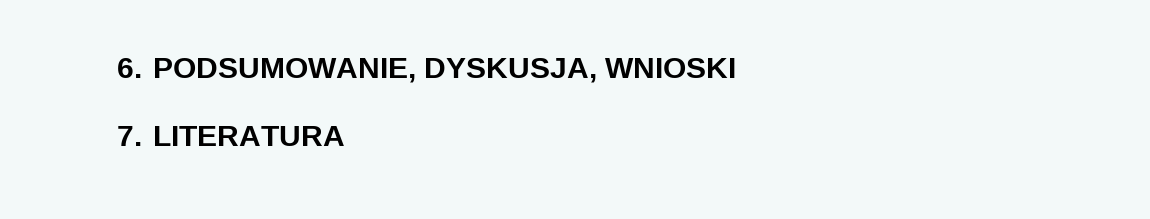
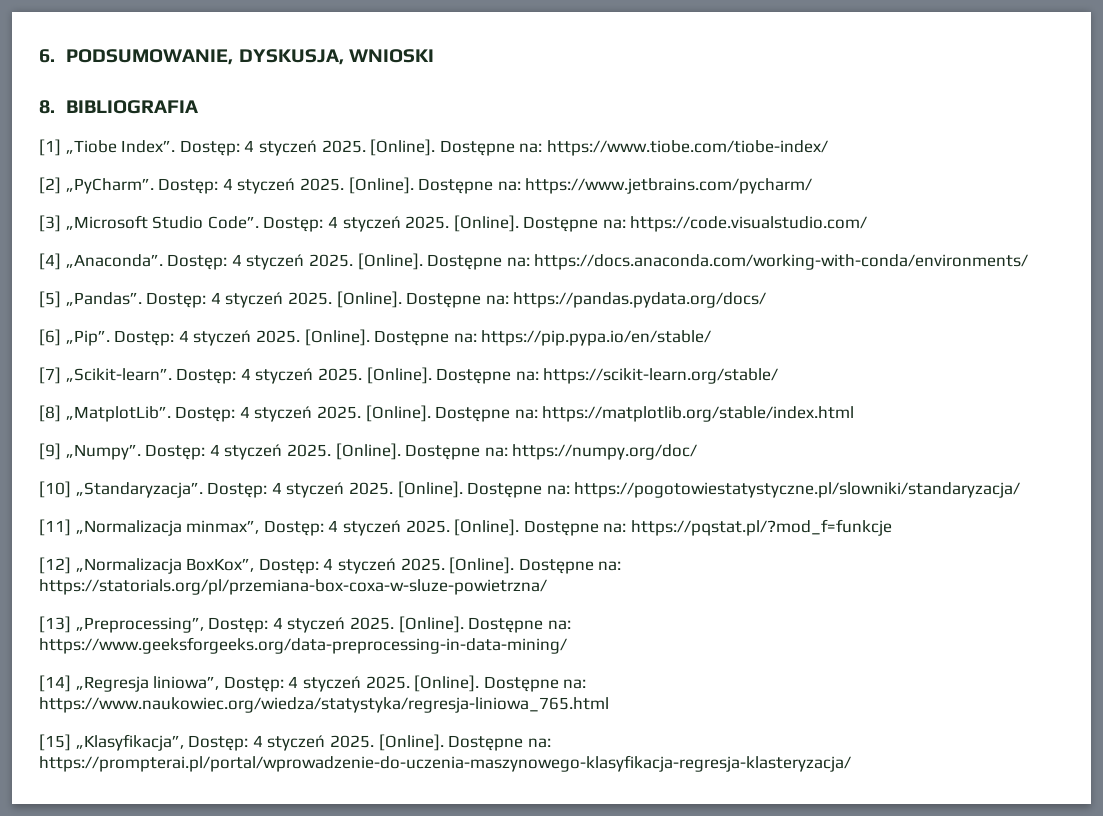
[117,126,345,146] 7. LITERATURA -> [39,100,199,114] [39,139,828,156] [39,177,813,194] [39,215,868,232] [39,253,1029,270] [39,291,767,308] [39,329,712,346] [39,367,779,384] [39,405,855,422] [39,443,698,460] [39,481,1021,498] [39,519,892,536] [39,557,622,574] [39,579,547,595] [39,616,571,633] [39,637,567,654] [39,675,587,692] [39,697,609,713] [39,734,551,751] [39,755,851,772] 8. BIBLIOGRAFIA // [1] „Tiobe Index”. Dostęp: 4 styczeń 2025. [Online]. Dostępne na: https://www.tiobe.com/tiobe-index/ // [2] „PyCharm”. Dostęp: 4 styczeń 2025. [Online]. Dostępne na: https://www.jetbrains.com/pycharm/ // [3] „Microsoft Studio Code”. Dostęp: 4 styczeń 2025. [Online]. Dostępne na: https://code.visualstudio.com/ // [4] „Anaconda”. Dostęp: 4 styczeń 2025. [Online]. Dostępne na: https://docs.anaconda.com/working-with-conda/environments/ // [5] „Pandas”. Dostęp: 4 styczeń 2025. [Online]. Dostępne na: https://pandas.pydata.org/docs/ // [6] „Pip”. Dostęp: 4 styczeń 2025. [Online]. Dostępne na: https://pip.pypa.io/en/stable/ // [7] „Scikit-learn”. Dostęp: 4 styczeń 2025. [Online]. Dostępne na: https://scikit-learn.org/stable/ // [8] „MatplotLib”. Dostęp: 4 styczeń 2025. [Online]. Dostępne na: https://matplotlib.org/stable/index.html // [9] „Numpy”. Dostęp: 4 styczeń 2025. [Online]. Dostępne na: https://numpy.org/doc/ // [10] „Standaryzacja”. Dostęp: 4 styczeń 2025. [Online]. Dostępne na: https://pogotowiestatystyczne.pl/slowniki/standaryzacja/ // [11] „Normalizacja minmax”, Dostęp: 4 styczeń 2025. [Online]. Dostępne na: https://pqstat.pl/?mod_f=funkcje // [12] „Normalizacja BoxKox”, Dostęp: 4 styczeń 2025. [Online]. Dostępne na: https://statorials.org/pl/przemiana-box-coxa-w-sluze-powietrzna/ // [13] „Preprocessing”, Dostęp: 4 styczeń 2025. [Online]. Dostępne na: https://www.geeksforgeeks.org/data-preprocessing-in-data-mining/ // [14] „Regresja liniowa”, Dostęp: 4 styczeń 2025. [Online]. Dostępne na: https://www.naukowiec.org/wiedza/statystyka/regresja-liniowa_765.html // [15] „Klasyfikacja”, Dostęp: 4 styczeń 2025. [Online]. Dostępne na: https://prompterai.pl/portal/wprowadzenie-do-uczenia-maszynowego-klasyfikacja-regresja-klasteryzacja/

